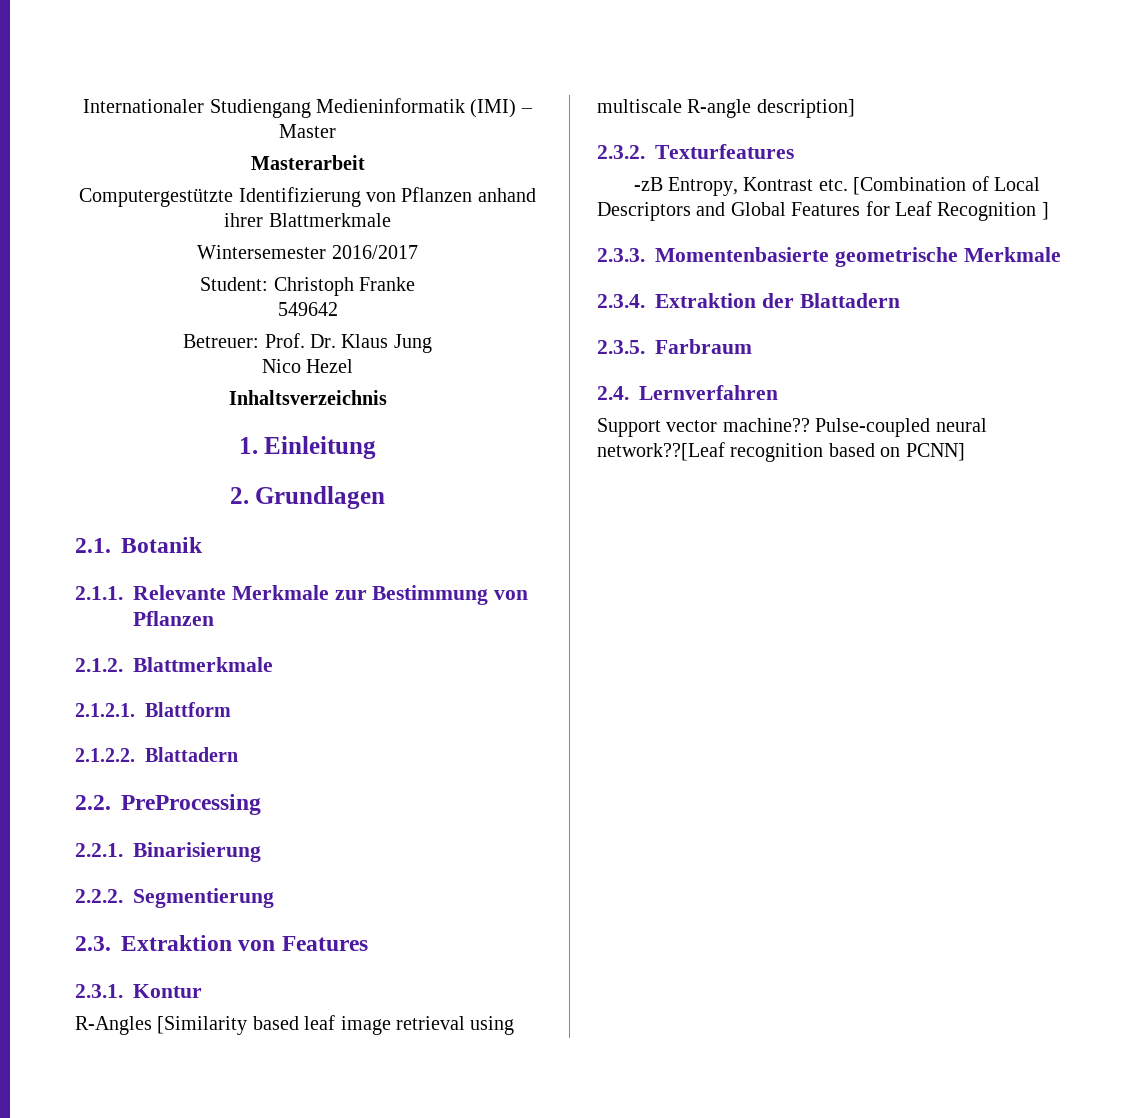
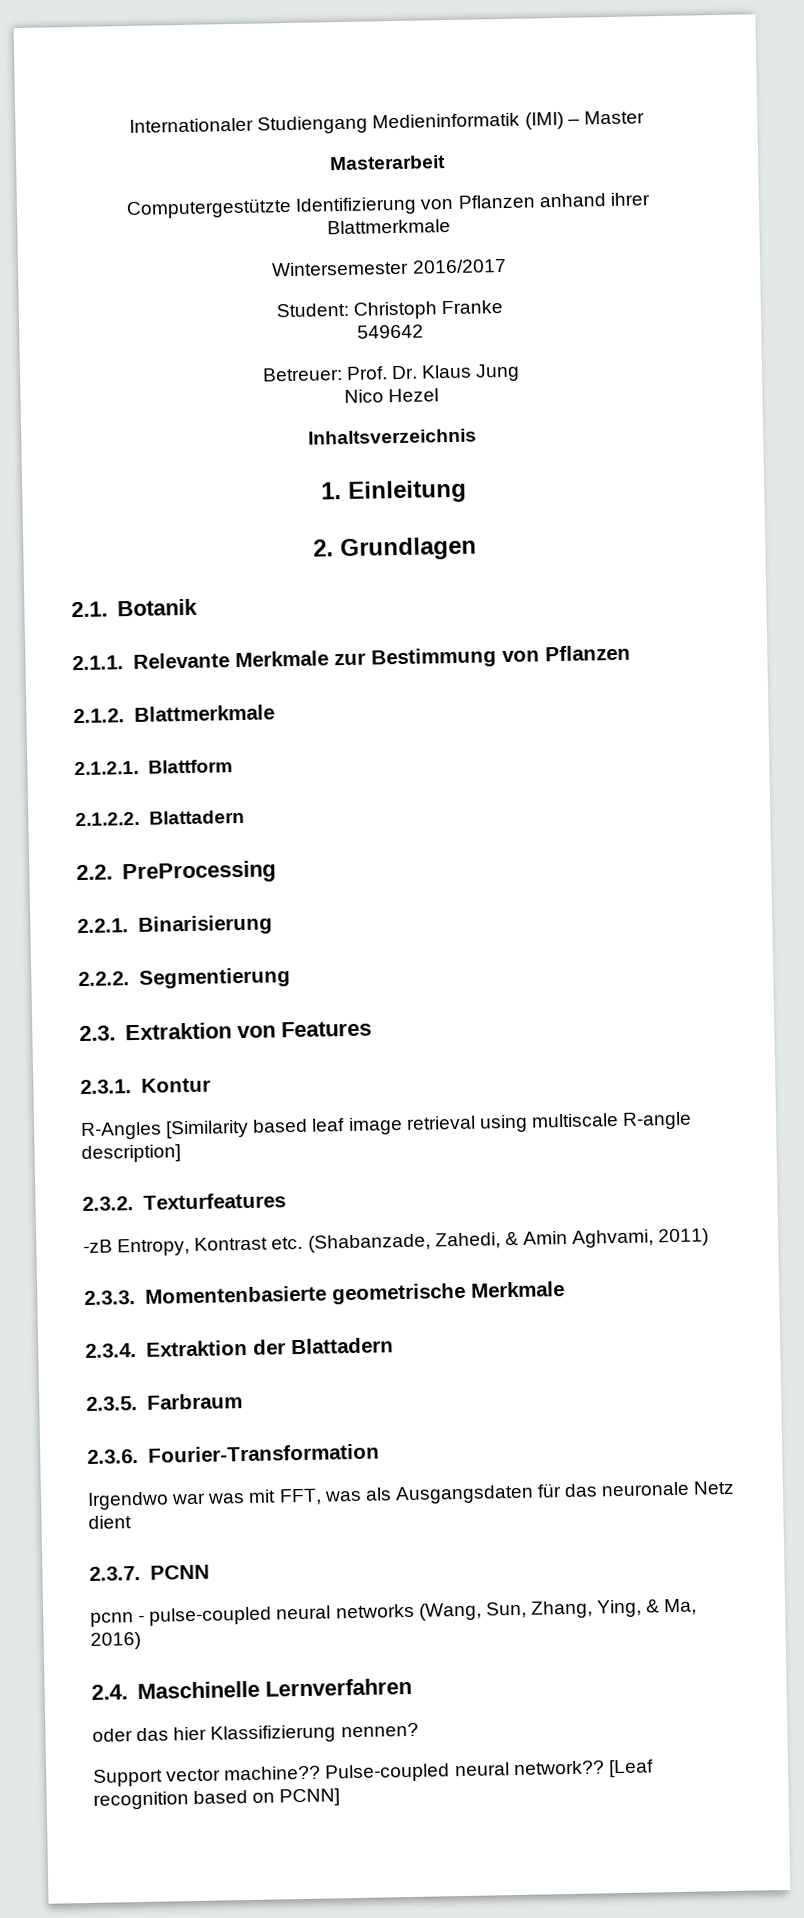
[853,176,1041,195] [597,201,1049,221] [Combination of Local Descriptors and Global Features for Leaf Recognition ] -> [307,1228,710,1253] (Shabanzade, Zahedi, & Amin Aghvami, 2011)
[597,385,778,400] 2.4. Lernverfahren -> [87,1443,380,1464] [87,1480,736,1510] [88,1515,132,1529] [89,1564,210,1581] [90,1598,698,1627] [90,1632,141,1650] [91,1677,412,1700] [92,1722,419,1744] 2.3.6. Fourier-Transformation // Irgendwo war was mit FFT, was als Ausgangsdaten für das neuronale Netz dient // 2.3.7. PCNN // pcnn - pulse-coupled neural networks (Wang, Sun, Zhang, Ying, & Ma, 2016) // 2.4. Maschinelle Lernverfahren // oder das hier Klassifizierung nennen?
[597,442,725,461] network??[Leaf -> [513,1759,654,1778] network?? [Leaf

